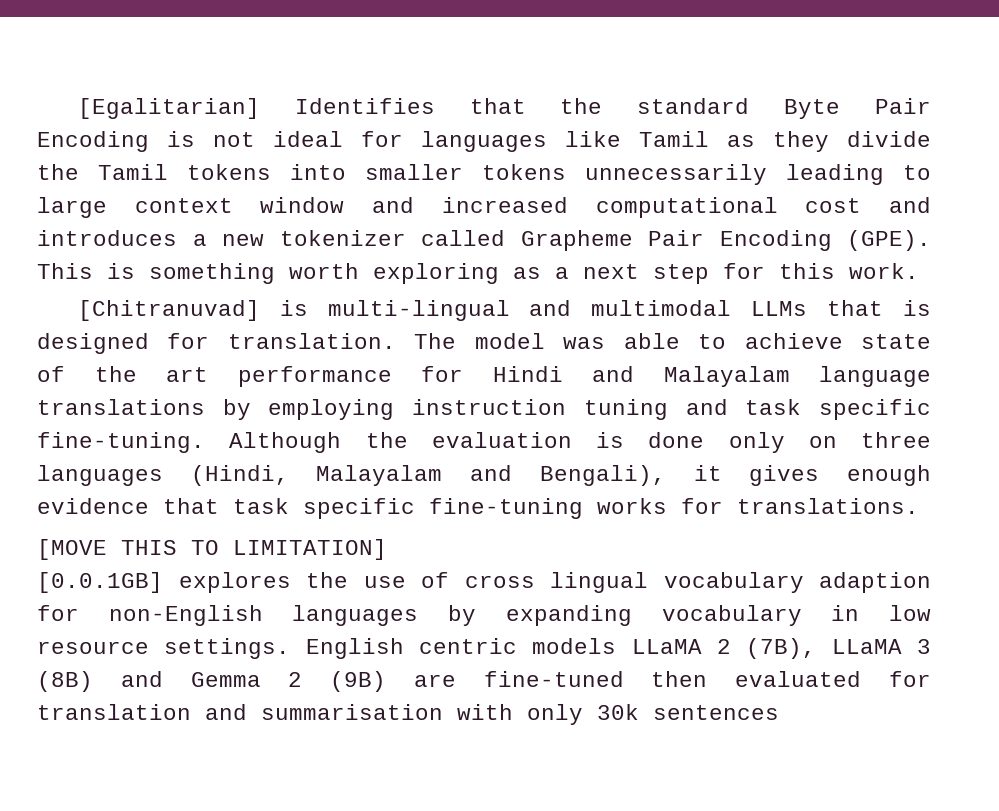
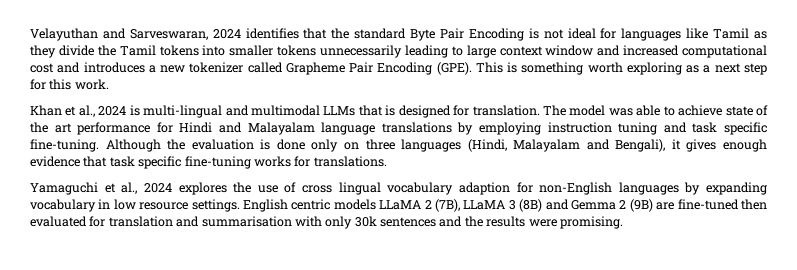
[77,98,435,119] [Egalitarian] Identifies -> [30,28,299,41] Velayuthan and Sarveswaran, 2024 identifies
[77,300,260,321] [Chitranuvad] -> [30,105,127,117] Khan et al., 2024
[37,539,387,560] [37,572,163,593] [MOVE THIS TO LIMITATION] // [0.0.1GB] -> [30,182,172,195] Yamaguchi et al., 2024
(779, 712) none -> [439,216,623,229] and the results were promising.

